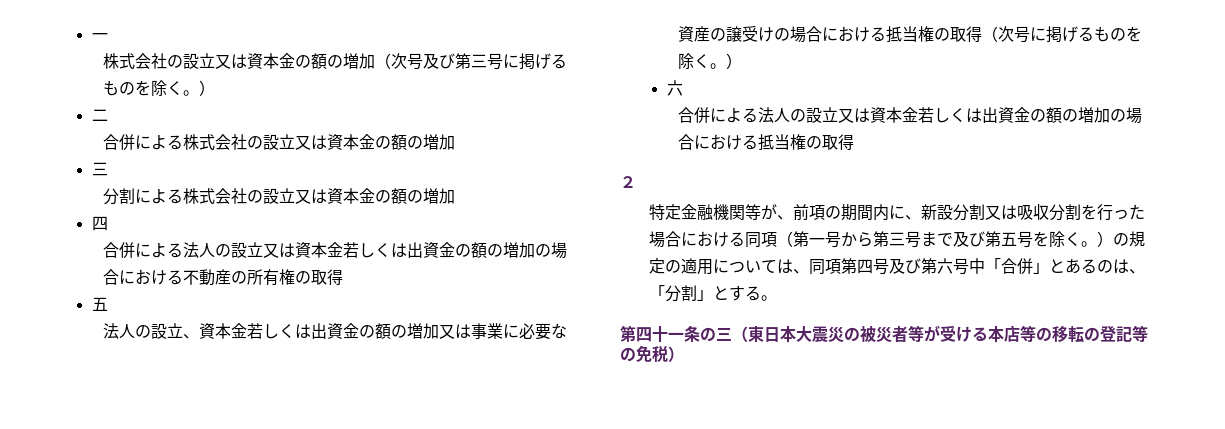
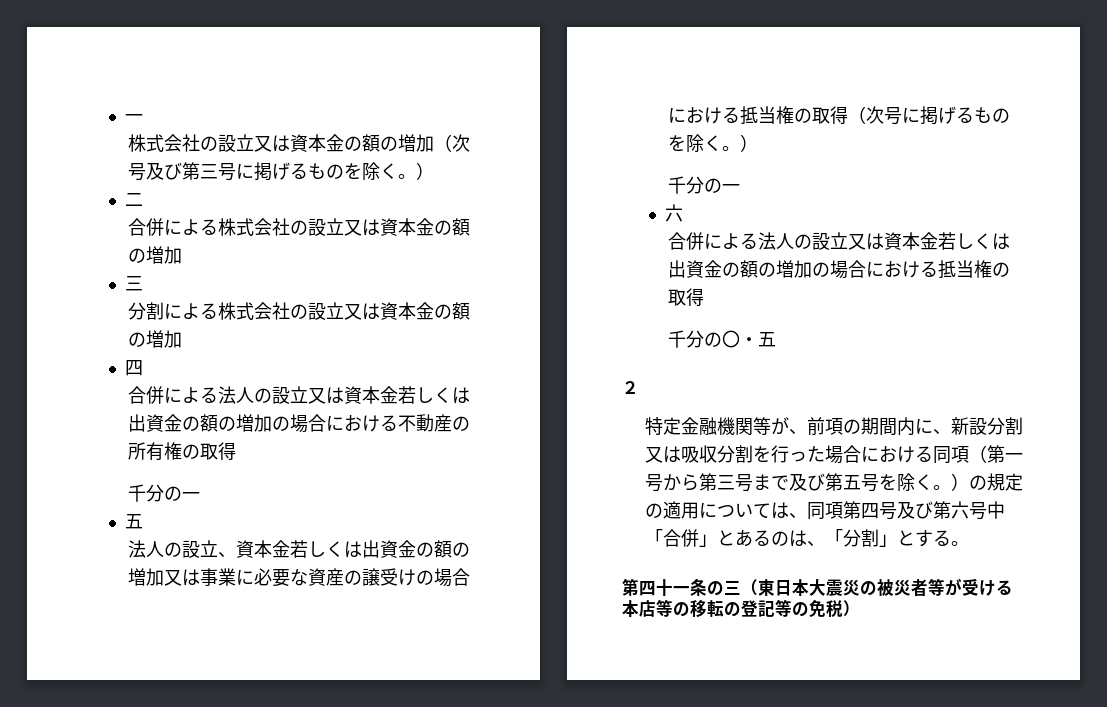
(343, 277) none -> [128,484,201,502] // 千分の一
(742, 61) none -> [668,176,741,194] // 千分の一
(854, 142) none -> [668,330,777,348] // 千分の〇・五

